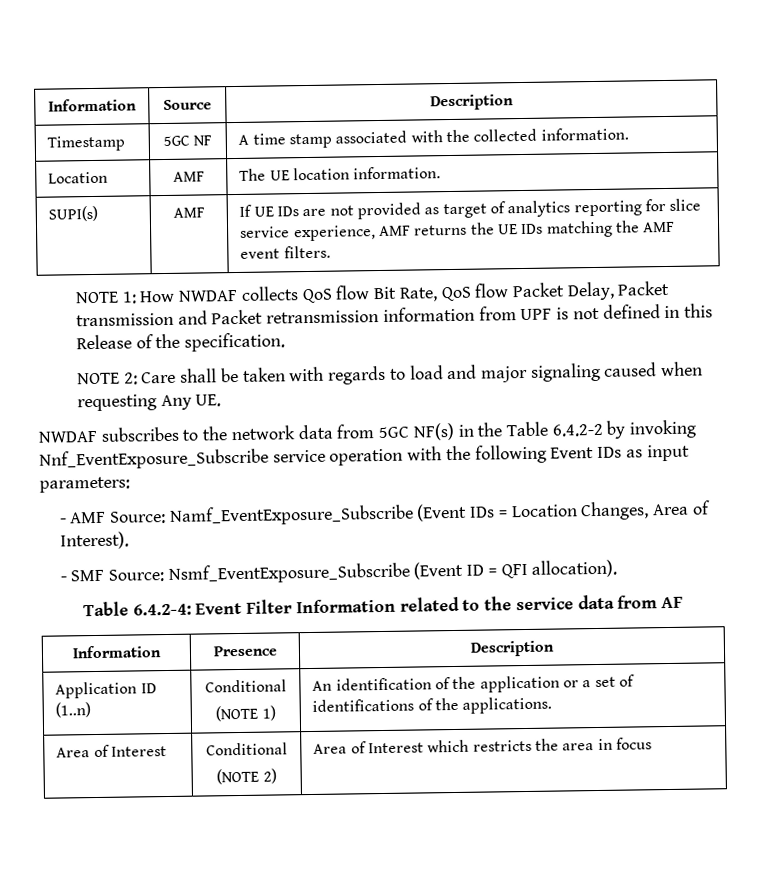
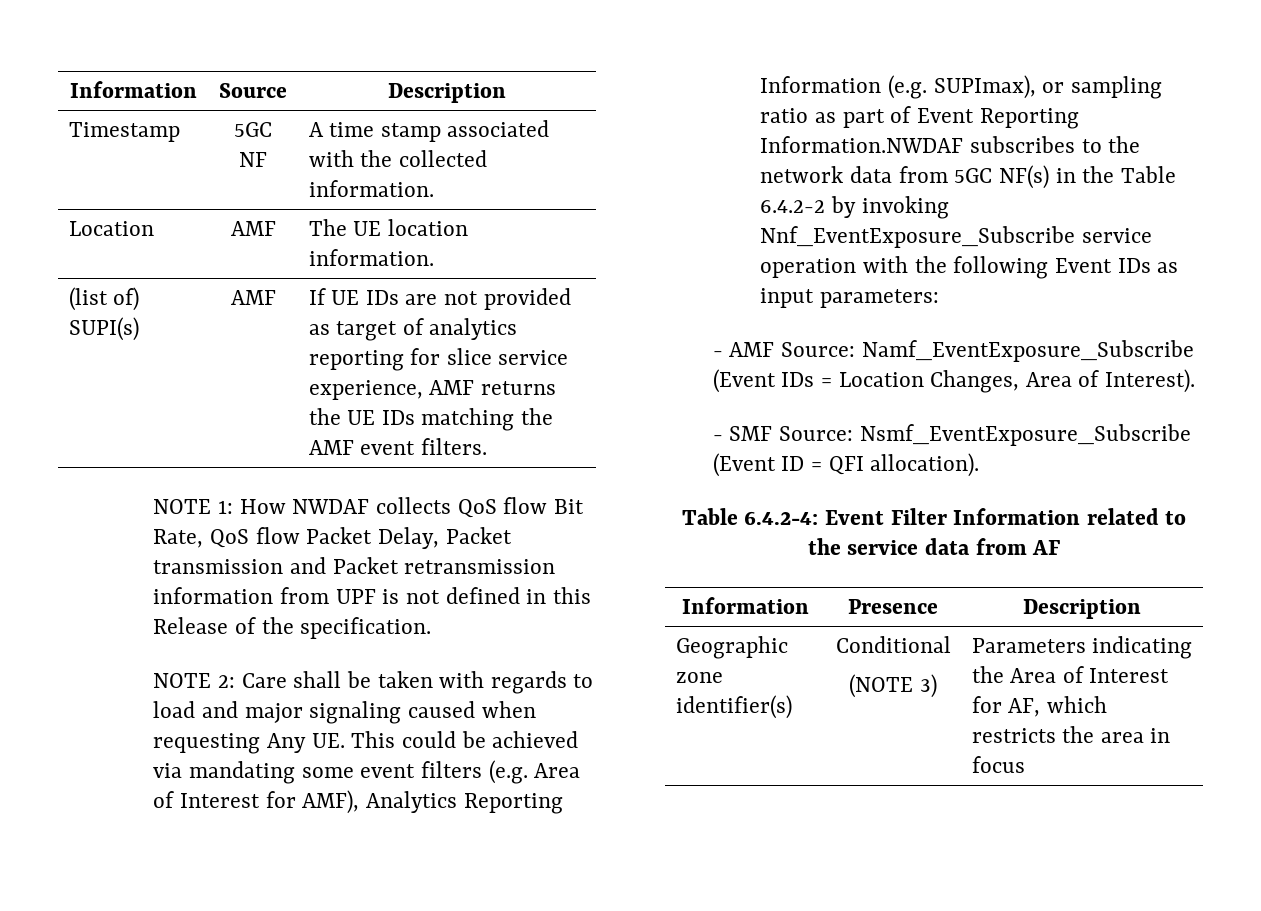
(442, 173) none -> [68,287,140,311] (list of)
[38,430,98,443] // NWDAF -> [351,731,579,748] [153,760,581,784] [153,790,563,814] [760,75,1162,99] [760,106,1079,129] [760,136,964,153] This could be achieved via mandating some event filters (e.g. Area of Interest for AMF), Analytics Reporting Information (e.g. SUPImax), or sampling ratio as part of Event Reporting Information.NWDAF
[55,681,157,699] [55,702,92,718] [204,679,287,693] [215,705,276,722] [312,674,636,693] [312,696,553,714] [56,744,168,758] [205,742,288,756] [216,768,277,785] [313,741,425,754] Application ID (1..n) | Conditional // (NOTE 1) | An identification of the application or a set of identifications of the applications. // Area of Interest | Conditional // (NOTE 2) | Area of Interest -> [675,636,788,659] [675,672,723,683] [675,695,792,719] [835,636,951,653] [849,674,937,698] [971,636,1193,659] [971,666,1170,683] [971,696,1041,717] Geographic zone identifier(s) | Conditional // (NOTE 3) | Parameters indicating the Area of Interest for AF,

